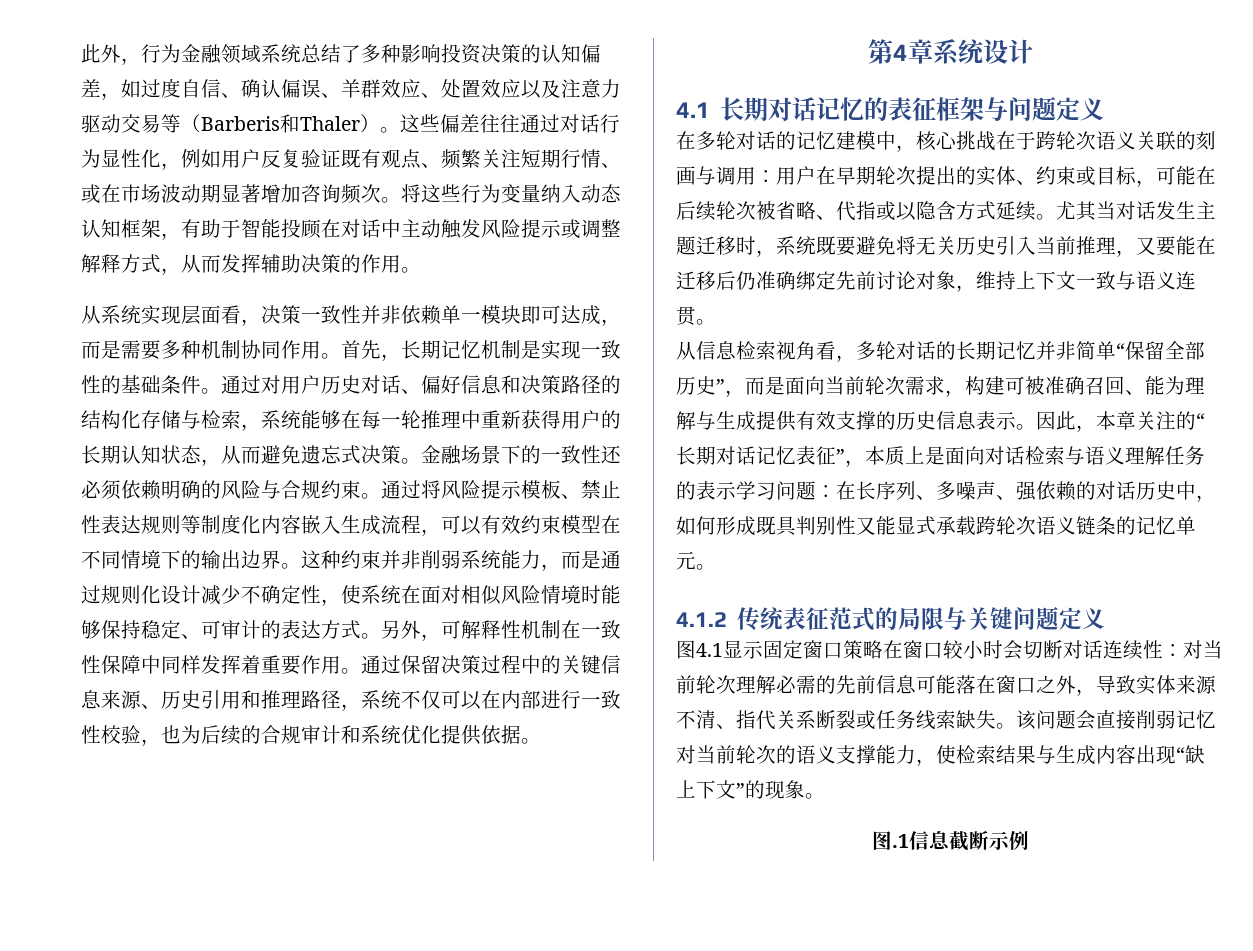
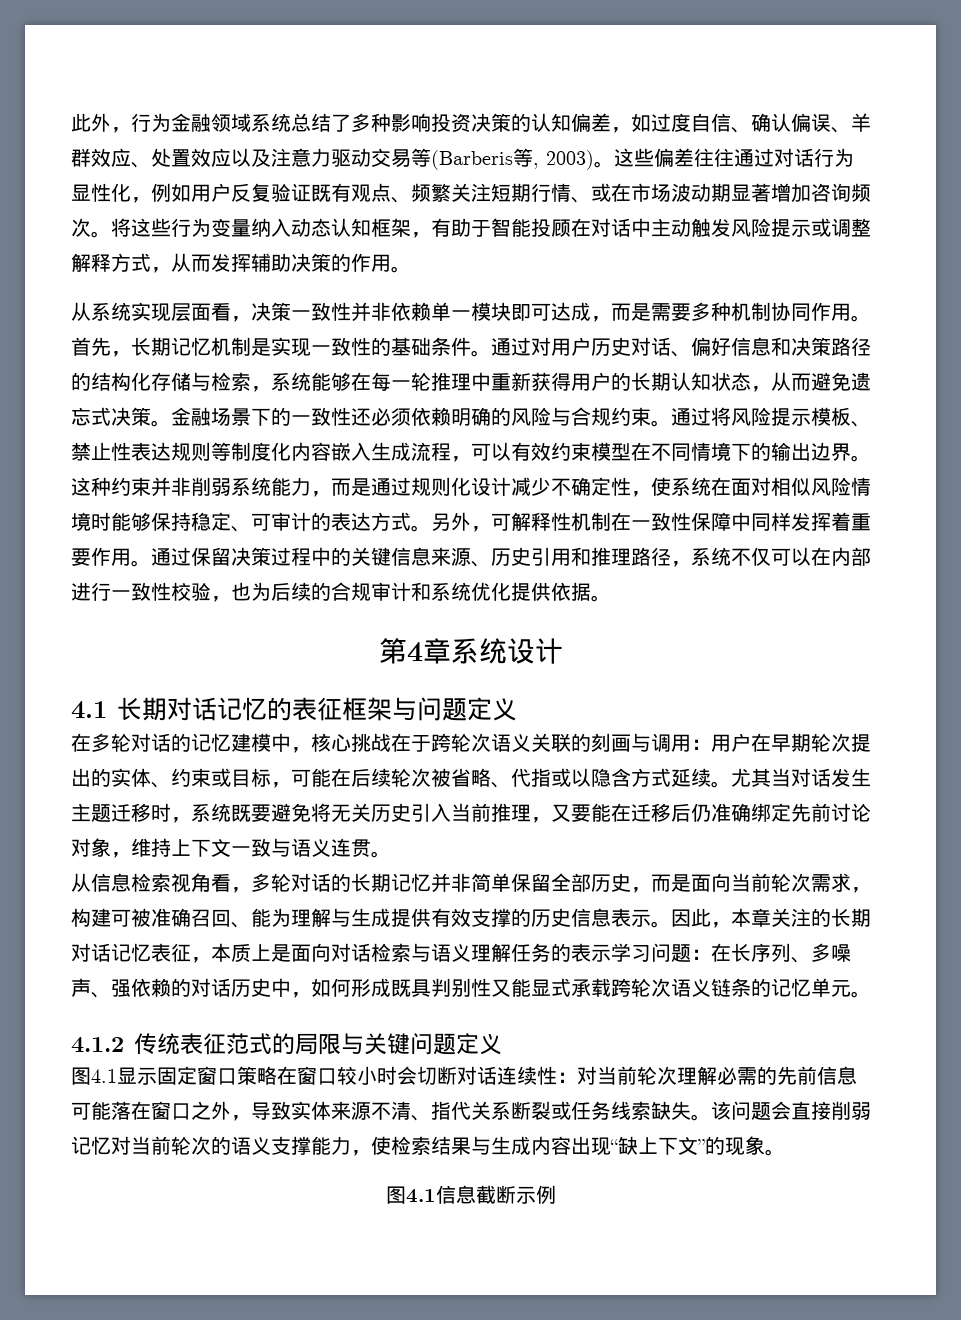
[181,114,380,133] （Barberis和Thaler） -> [431,148,594,170] (Barberis等, 2003)
[1116,343,1125,358] “ -> (511, 882) none
[716,379,725,393] ” -> (631, 882) none
[1196,413,1205,428] “ -> (831, 917) none
[836,449,845,463] ” -> (191, 952) none
[891,834,909,848] .1 -> [406,1189,436,1203] 4.1

